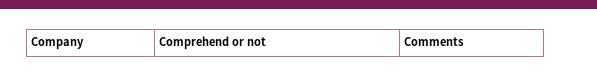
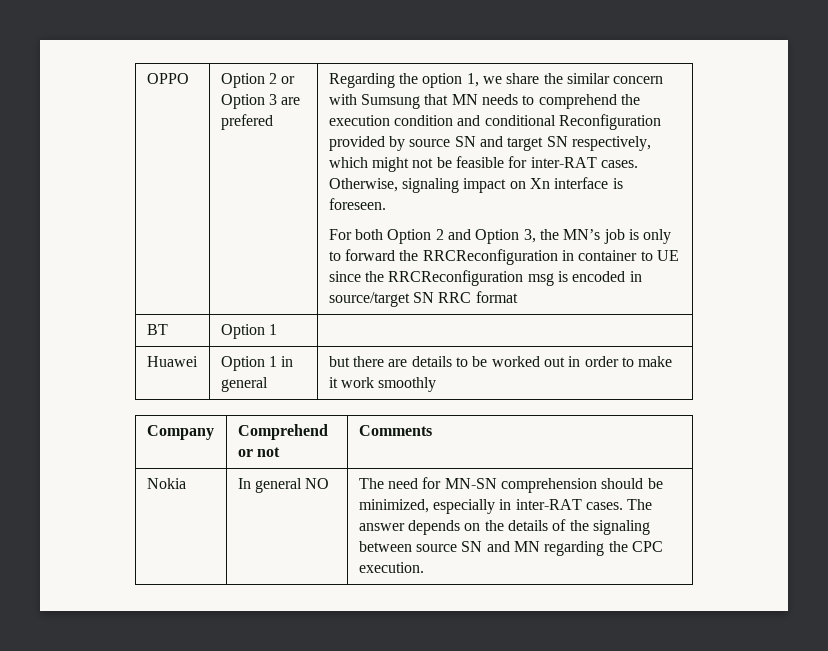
(30, 43) none -> [146,73,189,84] [220,73,296,88] [220,94,301,109] [220,114,273,130] [328,73,664,88] [328,94,641,109] [328,114,662,130] [328,136,652,151] [328,156,639,172] [328,177,623,193] [328,198,386,210] [328,229,672,244] [328,249,680,265] [328,270,642,286] [328,291,518,307] [146,324,168,335] [220,324,278,339] [146,356,198,367] [220,356,294,371] [220,377,268,392] [328,356,673,367] [328,377,437,392] OPPO | Option 2 or Option 3 are prefered | Regarding the option 1, we share the similar concern with Sumsung that MN needs to comprehend the execution condition and conditional Reconfiguration provided by source SN and target SN respectively, which might not be feasible for inter-RAT cases. Otherwise, signaling impact on Xn interface is foreseen. // For both Option 2 and Option 3, the MN’s job is only to forward the RRCReconfiguration in container to UE since the RRCReconfiguration msg is encoded in source/target SN RRC format // BT | Option 1 | // Huawei | Option 1 in general | but there are details to be worked out in order to make it work smoothly //
(464, 41) none -> [146,478,186,489] [237,478,330,493] [358,477,663,493] [358,499,653,514] [358,519,651,535] [358,541,664,556] [358,562,424,573] // Nokia | In general NO | The need for MN-SN comprehension should be minimized, especially in inter-RAT cases. The answer depends on the details of the signaling between source SN and MN regarding the CPC execution.

